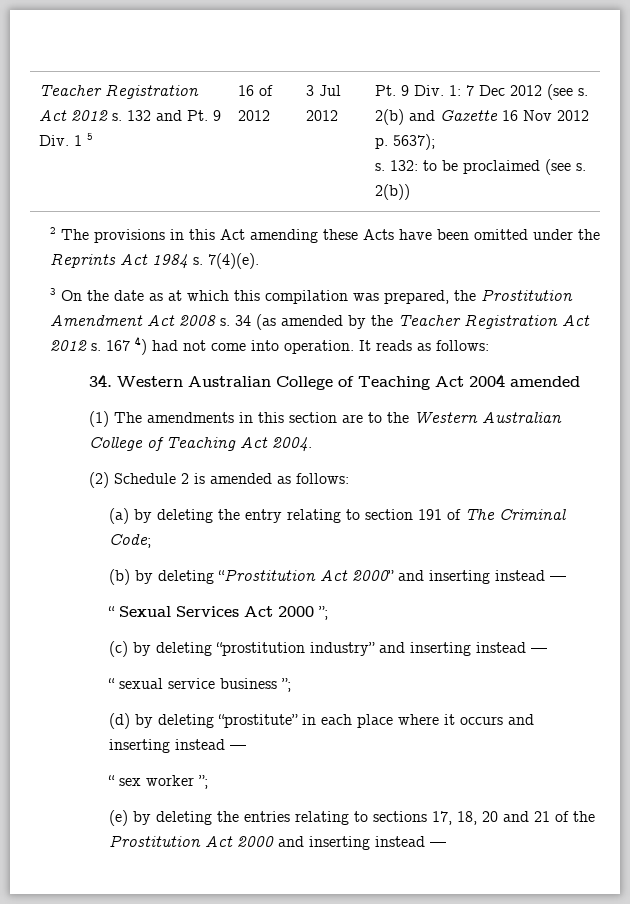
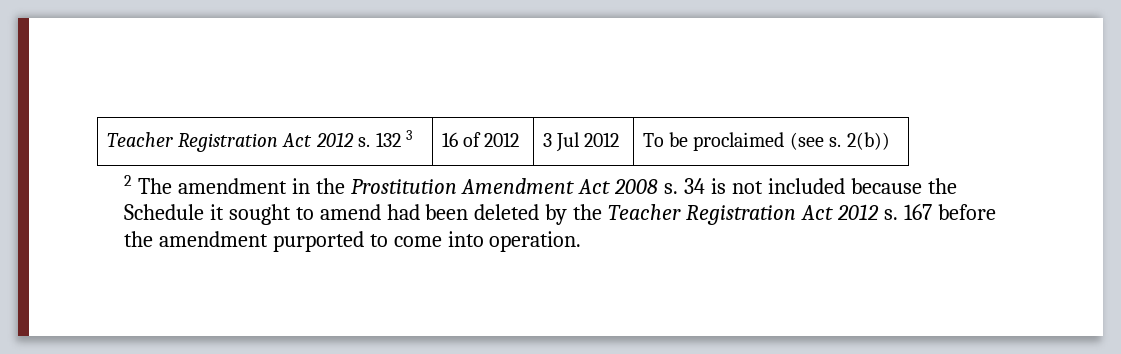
[155,110,221,121] [38,133,93,146] and Pt. 9 Div. 1 5 -> [406,130,413,140] 3
[374,84,588,100] [374,109,589,125] [374,134,435,150] [374,160,437,171] Pt. 9 Div. 1: 7 Dec 2012 (see s. 2(b) and Gazette 16 Nov 2012 p. 5637); // s. 132: to -> [642,133,664,147] To
[93,229,600,243] [49,253,259,269] [49,288,449,304] provisions in this Act amending these Acts have been omitted under the Reprints Act 1984 s. 7(4)(e). // 3 On the date as at which this compilation was prepared, -> [177,178,310,194] amendment in
[255,314,343,330] (as amended -> [711,178,957,194] [123,204,540,225] is not included because the Schedule it sought to amend had been deleted
[134,336,489,355] [89,374,581,390] [89,411,563,427] [89,437,313,452] [89,472,350,488] [109,508,567,524] [109,534,152,548] [109,569,567,585] [108,606,329,620] [109,641,548,657] [108,678,292,692] [109,713,535,729] [109,739,247,753] [108,775,209,789] [109,810,596,826] [109,835,447,850] 4) had not come into operation. It reads as follows: // 34. Western Australian College of Teaching Act 2004 amended // (1) The amendments in this section are to the Western Australian College of Teaching Act 2004. // (2) Schedule 2 is amended as follows: // (a) by deleting the entry relating to section 191 of The Criminal Code; // (b) by deleting “Prostitution Act 2000” and inserting instead — // “ Sexual Services Act 2000 ”; // (c) by deleting “prostitution industry” and inserting instead — // “ sexual service business ”; // (d) by deleting “prostitute” in each place where it occurs and inserting instead — // “ sex worker ”; // (e) by deleting the entries relating to sections 17, 18, 20 and 21 of the Prostitution Act 2000 and inserting instead — -> [937,204,996,220] [123,231,582,252] before the amendment purported to come into operation.

